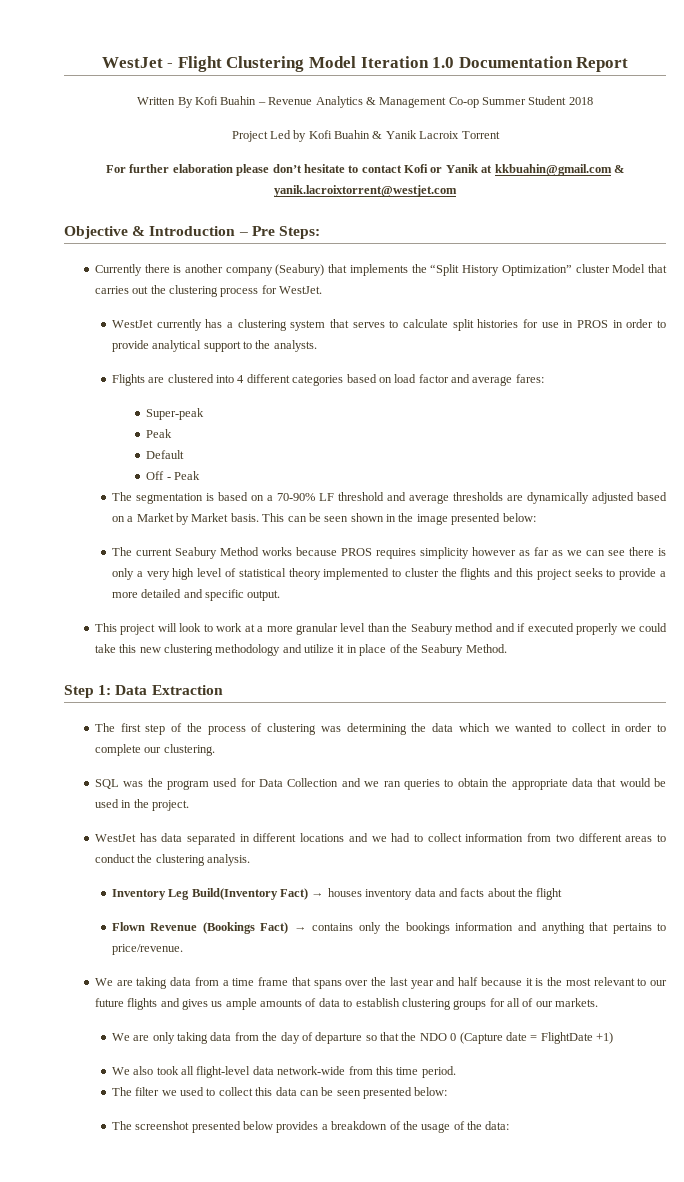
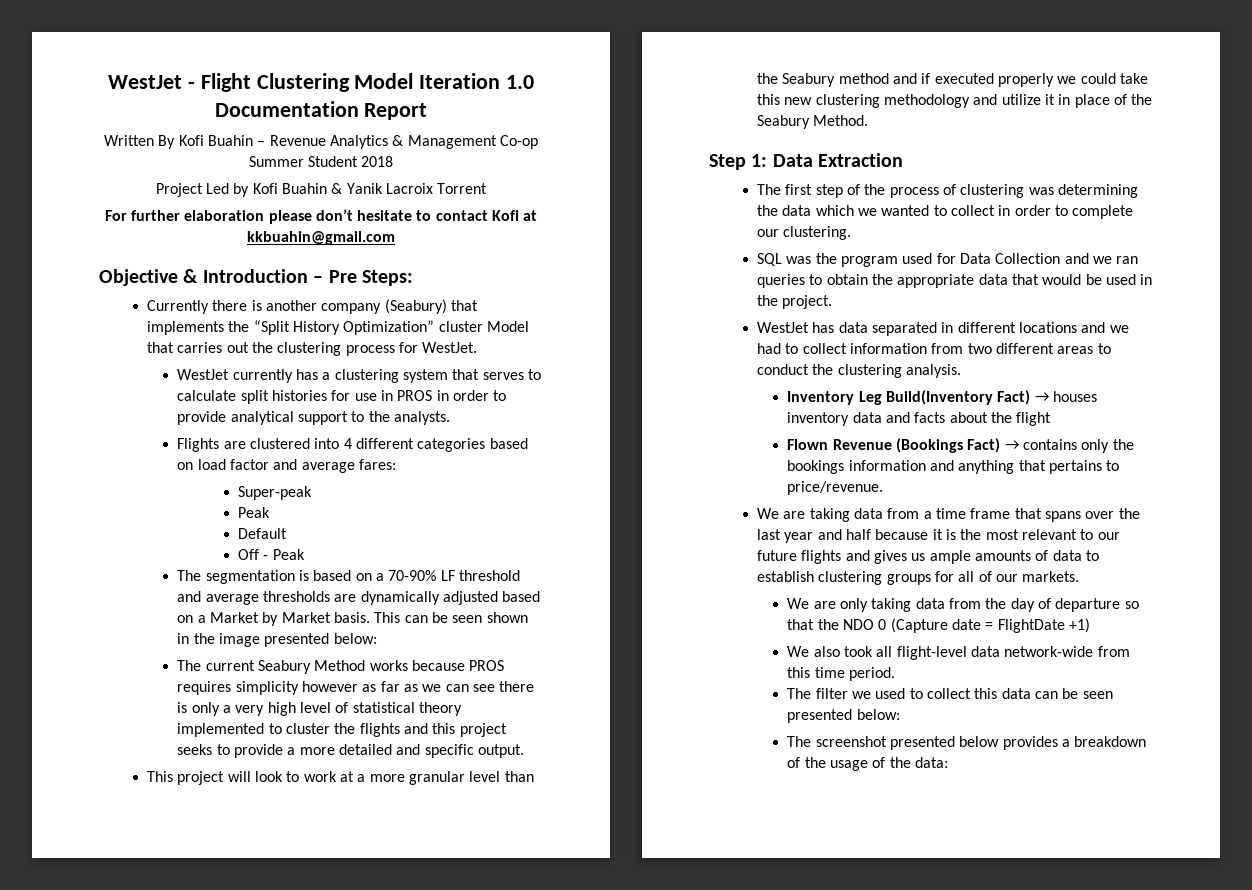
[430,164,478,173] or Yanik -> (520, 215) none
[613,165,624,173] [274,185,457,197] & yanik.lacroixtorrent@westjet.com -> (395, 238) none

